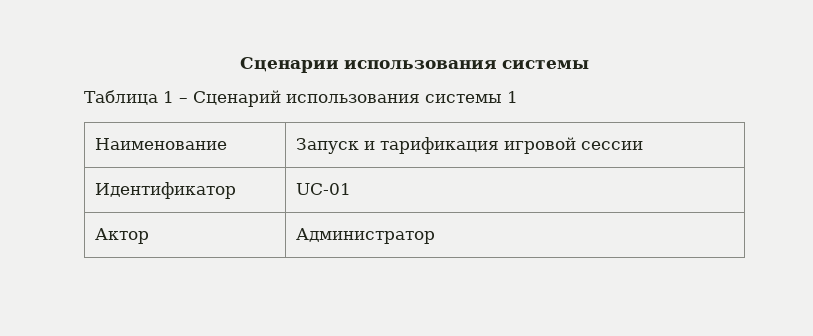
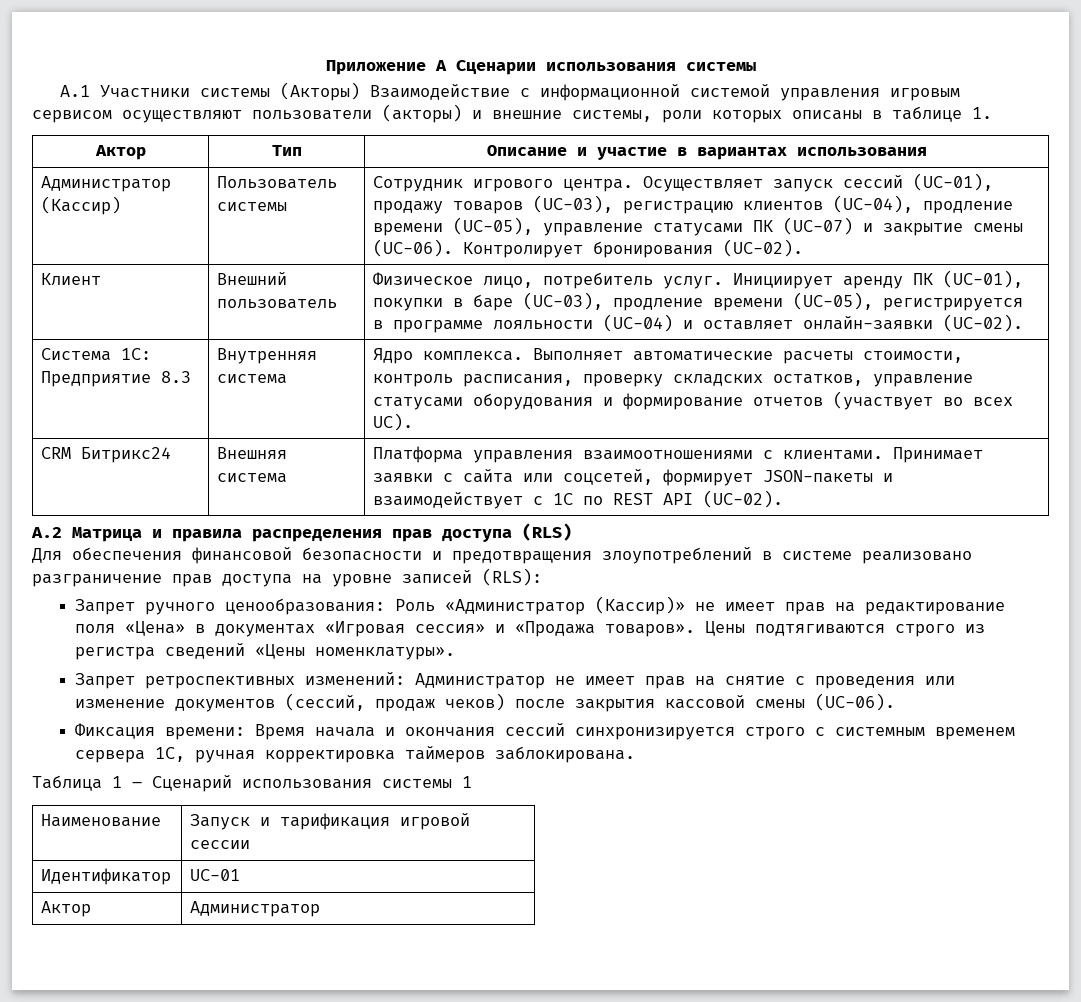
(240, 65) none -> [325,60,447,75] Приложение А
(589, 64) none -> [59,82,960,101] [32,104,992,123] [94,145,146,160] [271,145,302,156] [486,145,927,160] [41,176,172,192] [41,196,122,215] [217,176,338,189] [217,202,288,211] [373,173,994,192] [373,195,1014,214] [373,217,1024,236] [373,239,804,258] [41,273,102,286] [217,272,288,285] [217,299,338,309] [373,270,1024,289] [373,292,1024,311] [373,314,1024,333] [41,348,152,361] [41,371,192,387] [217,348,318,364] [217,374,288,384] [373,348,964,364] [373,374,974,387] [373,391,1014,410] [373,413,414,431] [41,447,172,463] [217,447,288,459] [217,473,288,483] [373,446,984,463] [373,469,894,486] [373,490,784,509] [31,523,572,542] [32,547,972,564] [32,568,542,587] [74,596,1005,615] [74,621,985,637] [74,643,455,660] [74,672,955,689] [74,693,895,712] [74,723,1015,740] [74,746,635,763] // А.1 Участники системы (Акторы) Взаимодействие с информационной системой управления игровым сервисом осуществляют пользователи (акторы) и внешние системы, роли которых описаны в таблице 1. // Актор | Тип | Описание и участие в вариантах использования // Администратор (Кассир) | Пользователь системы | Сотрудник игрового центра. Осуществляет запуск сессий (UC-01), продажу товаров (UC-03), регистрацию клиентов (UC-04), продление времени (UC-05), управление статусами ПК (UC-07) и закрытие смены (UC-06). Контролирует бронирования (UC-02). // Клиент | Внешний пользователь | Физическое лицо, потребитель услуг. Инициирует аренду ПК (UC-01), покупки в баре (UC-03), продление времени (UC-05), регистрируется в программе лояльности (UC-04) и оставляет онлайн-заявки (UC-02). // Система 1С: Предприятие 8.3 | Внутренняя система | Ядро комплекса. Выполняет автоматические расчеты стоимости, контроль расписания, проверку складских остатков, управление статусами оборудования и формирование отчетов (участвует во всех UC). // CRM Битрикс24 | Внешняя система | Платформа управления взаимоотношениями с клиентами. Принимает заявки с сайта или соцсетей, формирует JSON-пакеты и взаимодействует с 1С по REST API (UC-02). // А.2 Матрица и правила распределения прав доступа (RLS) // Для обеспечения финансовой безопасности и предотвращения злоупотреблений в системе реализовано разграничение прав доступа на уровне записей (RLS): // Запрет ручного ценообразования: Роль «Администратор (Кассир)» не имеет прав на редактирование поля «Цена» в документах «Игровая сессия» и «Продажа товаров». Цены подтягиваются строго из регистра сведений «Цены номенклатуры». // Запрет ретроспективных изменений: Администратор не имеет прав на снятие с проведения или изменение документов (сессий, продаж чеков) после закрытия кассовой смены (UC-06). // Фиксация времени: Время начала и окончания сессий синхронизируется строго с системным временем сервера 1С, ручная корректировка таймеров заблокирована.

